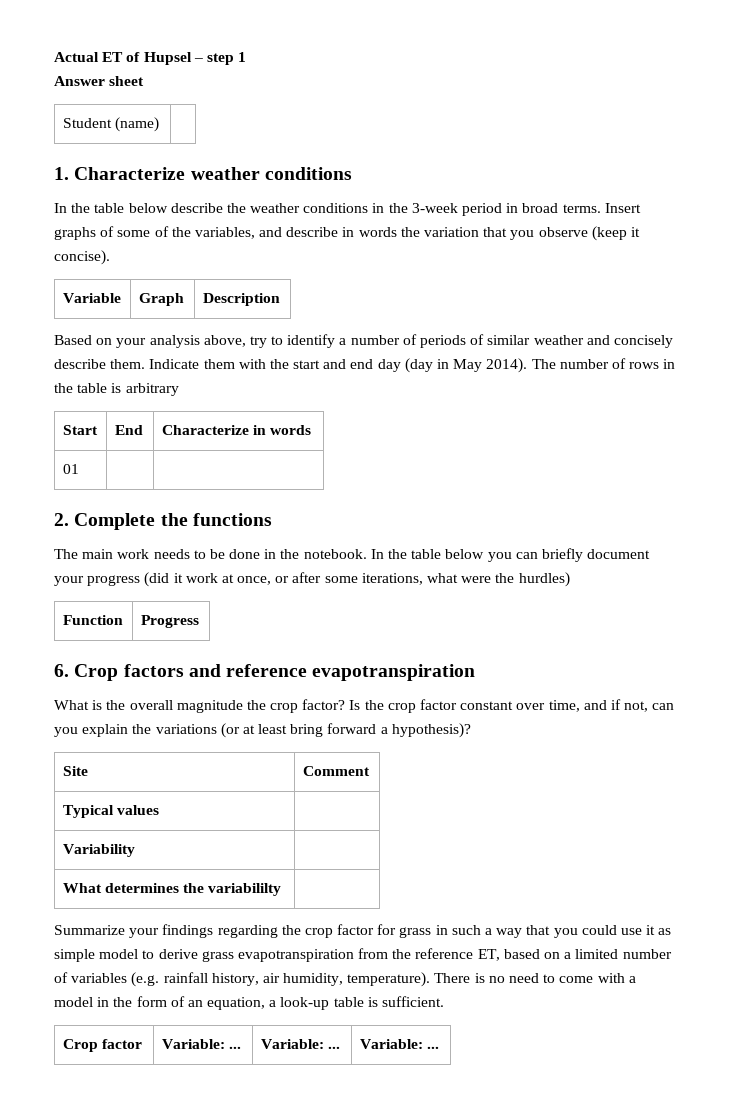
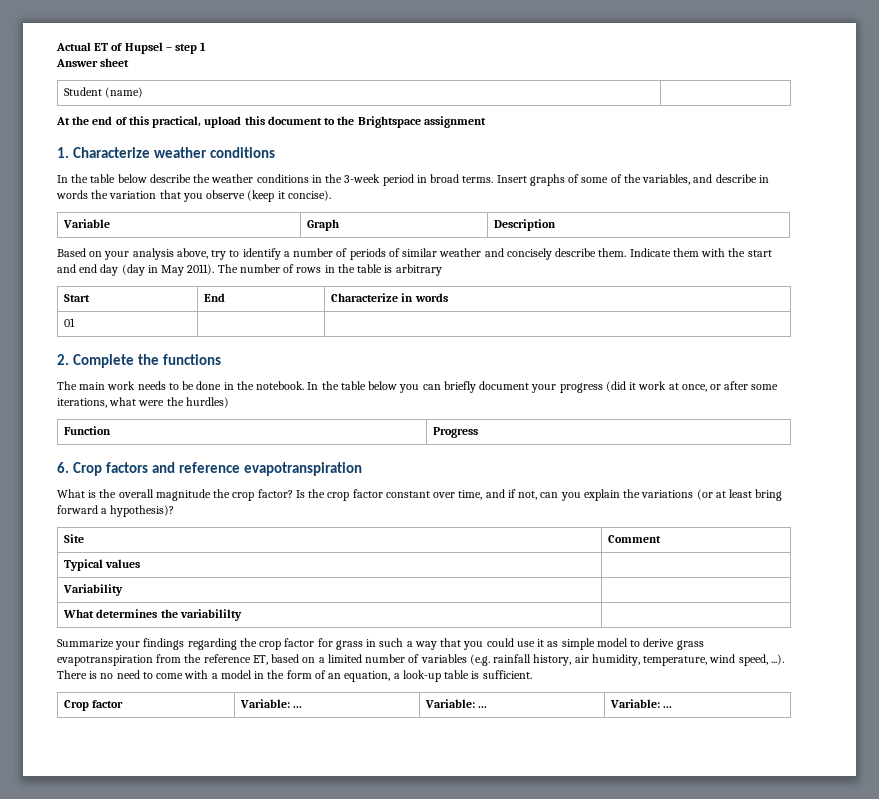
(160, 124) none -> [56,116,486,128] // At the end of this practical, upload this document to the Brightspace assignment
[486,358,528,373] 2014). -> [187,264,215,275] 2011).
[347,972,431,987] temperature). -> [643,654,784,666] temperature, wind speed, ...).

